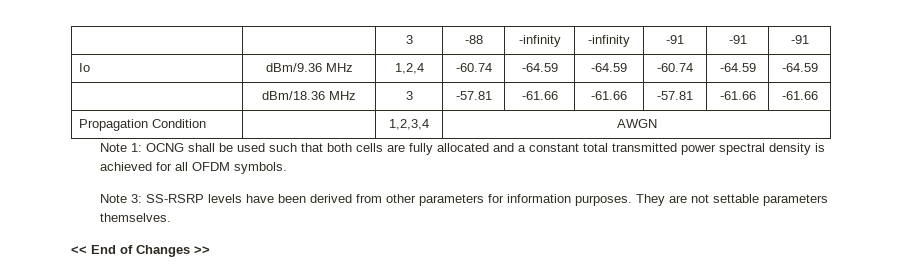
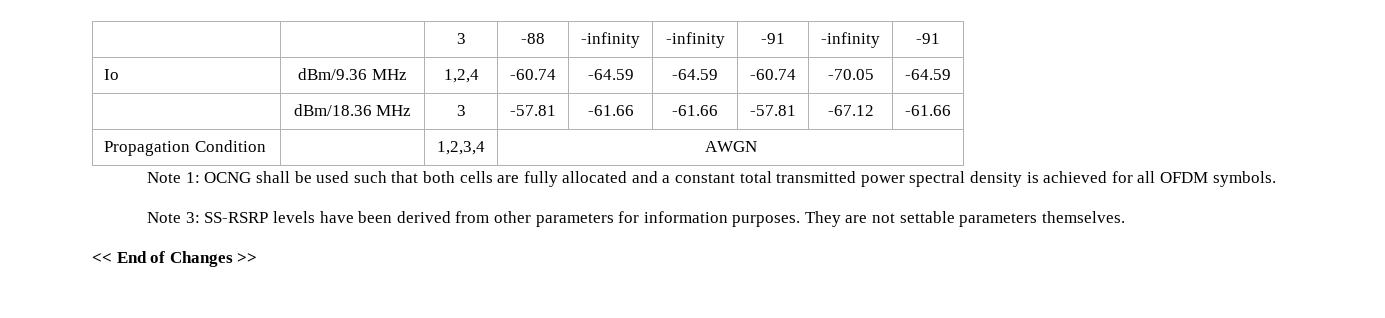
[728,35,747,44] -91 -> [821,32,880,48] -infinity
[719,63,756,72] -64.59 -> [827,69,874,80] -70.05
[719,91,756,100] -61.66 -> [827,105,874,116] -67.12

